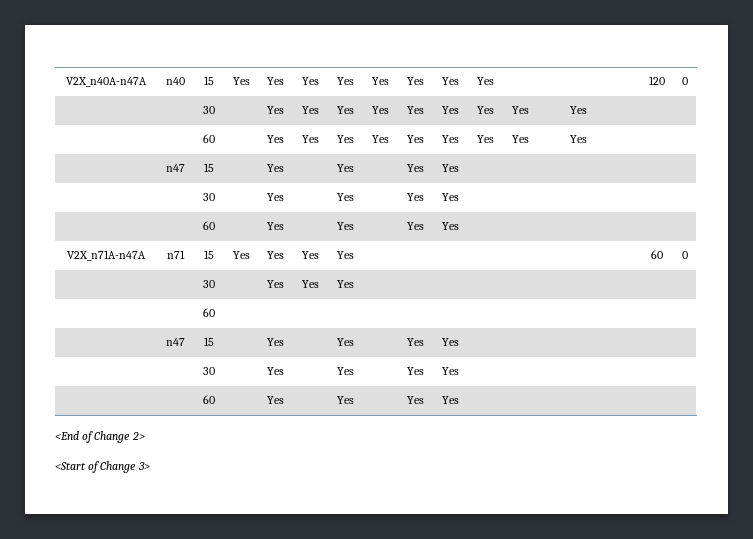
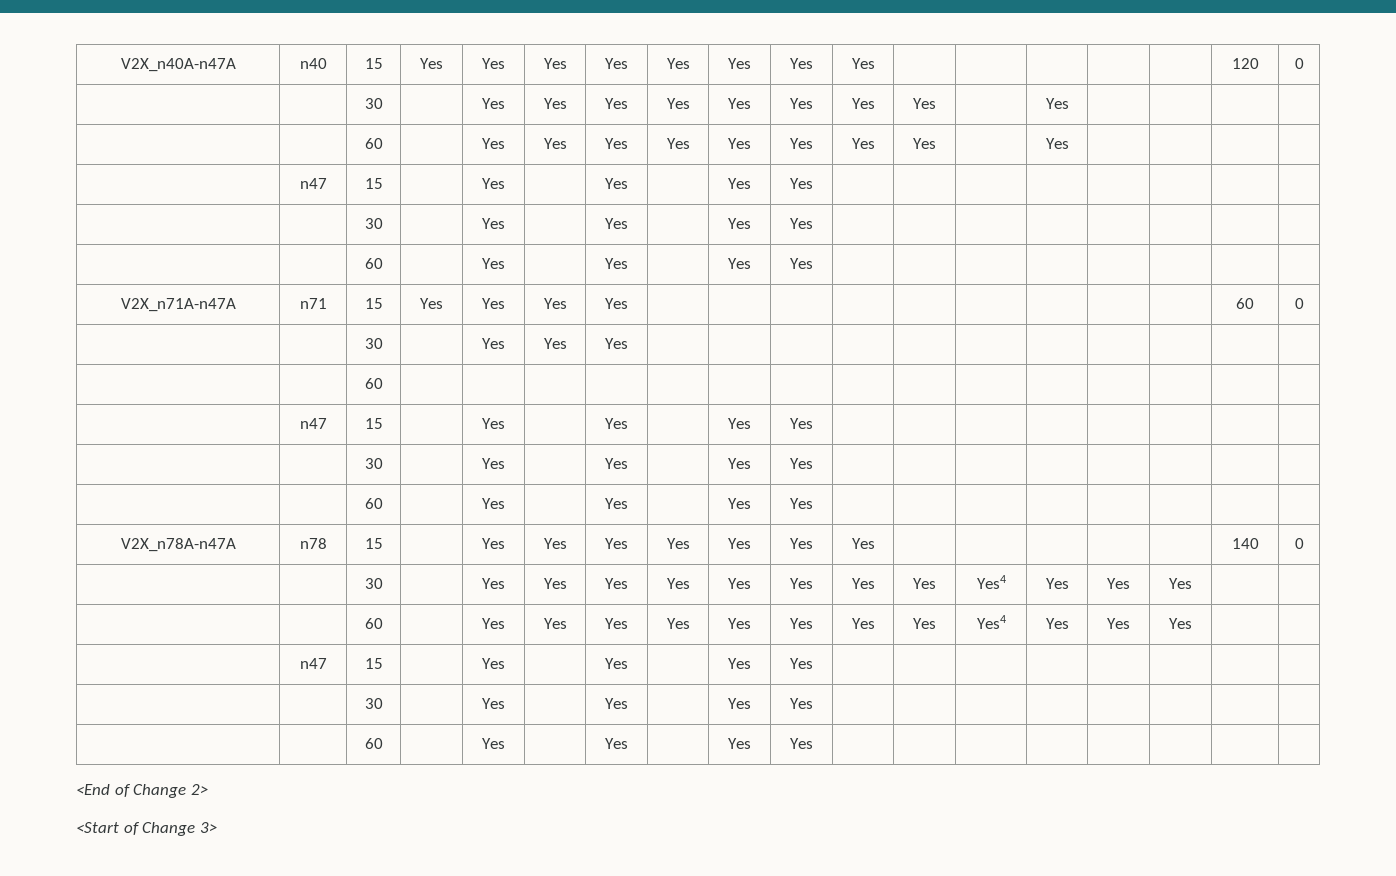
(459, 400) none -> [120,538,236,552] [299,538,327,549] [364,538,383,549] [482,538,505,549] [543,538,567,549] [605,538,628,549] [666,538,690,549] [728,538,751,549] [790,538,813,549] [851,538,875,549] [1231,538,1259,549] [1294,538,1304,549] [364,578,383,589] [482,578,505,589] [543,578,567,589] [605,578,628,589] [666,578,690,589] [728,578,751,589] [790,578,813,589] [851,578,875,589] [913,578,936,589] [976,575,1006,589] [1045,578,1069,589] [1107,578,1130,589] [1169,578,1192,589] [364,618,383,629] [482,618,505,629] [543,618,567,629] [605,618,628,629] [666,618,690,629] [728,618,751,629] [790,618,813,629] [851,618,875,629] [913,618,936,629] [976,615,1006,629] [1045,618,1069,629] [1107,618,1130,629] [1169,618,1192,629] [299,658,327,669] [364,658,383,669] [482,658,505,669] [605,658,628,669] [728,658,751,669] [790,658,813,669] [364,698,383,709] [482,698,505,709] [605,698,628,709] [728,698,751,709] [790,698,813,709] [364,738,383,749] [482,738,505,749] [605,738,628,749] [728,738,751,749] [790,738,813,749] // V2X_n78A-n47A | n78 | 15 | | Yes | Yes | Yes | Yes | Yes | Yes | Yes | | | | | | 140 | 0 // | | 30 | | Yes | Yes | Yes | Yes | Yes | Yes | Yes | Yes | Yes4 | Yes | Yes | Yes | | // | | 60 | | Yes | Yes | Yes | Yes | Yes | Yes | Yes | Yes | Yes4 | Yes | Yes | Yes | | // | n47 | 15 | | Yes | | Yes | | Yes | Yes | | | | | | | | // | | 30 | | Yes | | Yes | | Yes | Yes | | | | | | | | // | | 60 | | Yes | | Yes | | Yes | Yes | | | | | | | |

